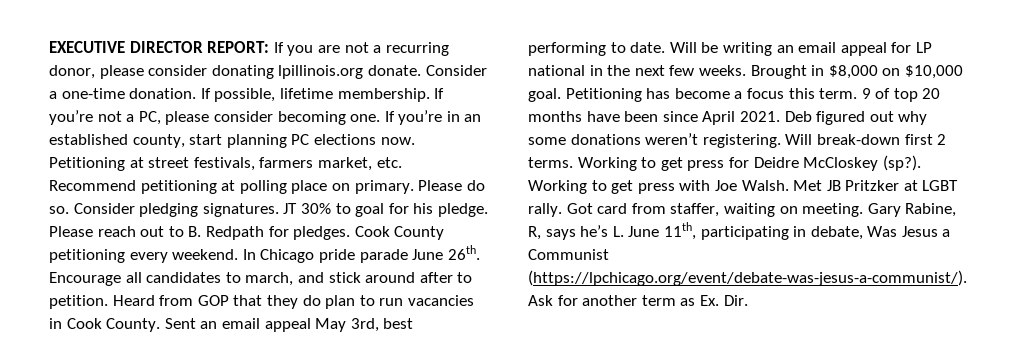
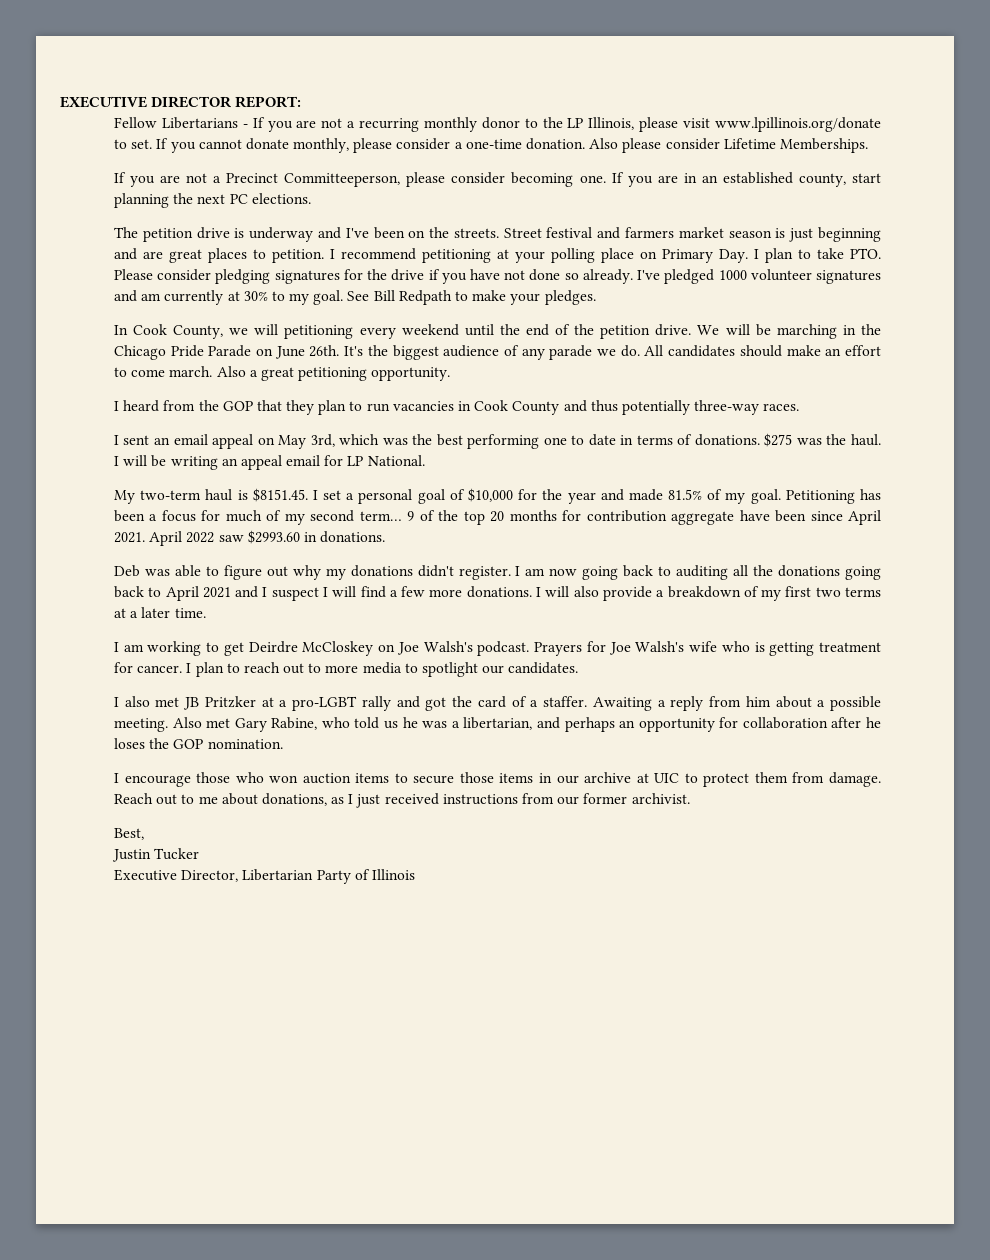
(270, 47) none -> [113,117,248,129] // Fellow Libertarians -
[49,65,487,79] [49,88,445,102] [49,110,161,125] donor, please consider donating lpillinois.org donate. Consider a one-time donation. If possible, lifetime membership. If you’re not a PC, -> [423,117,882,132] [113,138,868,153] [113,172,401,187] monthly donor to the LP Illinois, please visit www.lpillinois.org/donate to set. If you cannot donate monthly, please consider a one-time donation. Also please consider Lifetime Memberships. // If you are not a Precinct Committeeperson,
[398,110,443,125] you’re -> [627,175,678,187] you are
[291,134,415,145] [49,157,402,171] [49,180,136,191] PC elections now. Petitioning at street festivals, farmers market, etc. Recommend -> [173,193,311,204] [113,227,881,242] [113,248,416,263] the next PC elections. // The petition drive is underway and I've been on the streets. Street festival and farmers market season is just beginning and are great places to petition. I recommend
(236, 185) none -> [514,251,545,263] your
[354,180,485,194] [49,203,488,217] [49,226,445,240] [49,245,480,263] [49,272,473,286] [49,295,194,309] primary. Please do so. Consider pledging signatures. JT 30% to goal for his pledge. Please reach out to B. Redpath for pledges. Cook County petitioning every weekend. In Chicago pride parade June 26th. Encourage all candidates to march, and stick around after to petition. Heard from -> [661,248,881,263] [113,269,881,284] [113,290,596,305] [113,324,882,339] [113,345,882,360] [113,366,451,381] [113,400,219,412] Primary Day. I plan to take PTO. Please consider pledging signatures for the drive if you have not done so already. I've pledged 1000 volunteer signatures and am currently at 30% to my goal. See Bill Redpath to make your pledges. // In Cook County, we will petitioning every weekend until the end of the petition drive. We will be marching in the Chicago Pride Parade on June 26th. It's the biggest audience of any parade we do. All candidates should make an effort to come march. Also a great petitioning opportunity. // I heard from the
[302,295,321,306] do -> (315, 407) none
[106,318,311,332] County. Sent an email appeal -> [512,400,800,415] [113,434,275,449] County and thus potentially three-way races. // I sent an email appeal on
[383,318,414,329] [528,42,932,56] [528,65,963,79] best performing to date. Will be writing an email appeal for LP national in the next few weeks. Brought in $8,000 on $10,000 -> [339,433,881,449] [113,455,425,470] [113,488,746,504] which was the best performing one to date in terms of donations. $275 was the haul. I will be writing an appeal email for LP National. // My two-term haul is $8151.45. I set a personal goal of $10,000 for the year and made 81.5% of my
[674,88,730,99] become -> [113,510,145,522] been
[788,88,858,99] this term. -> [201,510,402,525] for much of my second term…
(891, 93) none -> [438,510,459,521] the
(582, 116) none -> [562,510,735,525] for contribution aggregate
[784,111,928,125] [528,133,947,148] [528,155,921,171] [528,180,959,194] [528,203,957,217] [528,222,951,240] [528,249,609,260] [528,270,967,286] [528,295,748,306] Deb figured out why some donations weren’t registering. Will break-down first 2 terms. Working to get press for Deidre McCloskey (sp?). Working to get press with Joe Walsh. Met JB Pritzker at LGBT rally. Got card from staffer, waiting on meeting. Gary Rabine, R, says he’s L. June 11th, participating in debate, Was Jesus a Communist (https://lpchicago.org/event/debate-was-jesus-a-communist/). Ask for another term as Ex. Dir. -> [149,530,386,546] [113,565,881,580] [113,586,882,601] [113,607,206,618] [113,641,882,656] [113,662,579,677] [113,696,882,711] [113,717,881,732] [113,738,283,749] [113,772,881,787] [113,793,690,808] [113,828,144,840] [111,848,200,862] [113,869,415,884] April 2022 saw $2993.60 in donations. // Deb was able to figure out why my donations didn't register. I am now going back to auditing all the donations going back to April 2021 and I suspect I will find a few more donations. I will also provide a breakdown of my first two terms at a later time. // I am working to get Deirdre McCloskey on Joe Walsh's podcast. Prayers for Joe Walsh's wife who is getting treatment for cancer. I plan to reach out to more media to spotlight our candidates. // I also met JB Pritzker at a pro-LGBT rally and got the card of a staffer. Awaiting a reply from him about a possible meeting. Also met Gary Rabine, who told us he was a libertarian, and perhaps an opportunity for collaboration after he loses the GOP nomination. // I encourage those who won auction items to secure those items in our archive at UIC to protect them from damage. Reach out to me about donations, as I just received instructions from our former archivist. // Best, // Justin Tucker // Executive Director, Libertarian Party of Illinois

